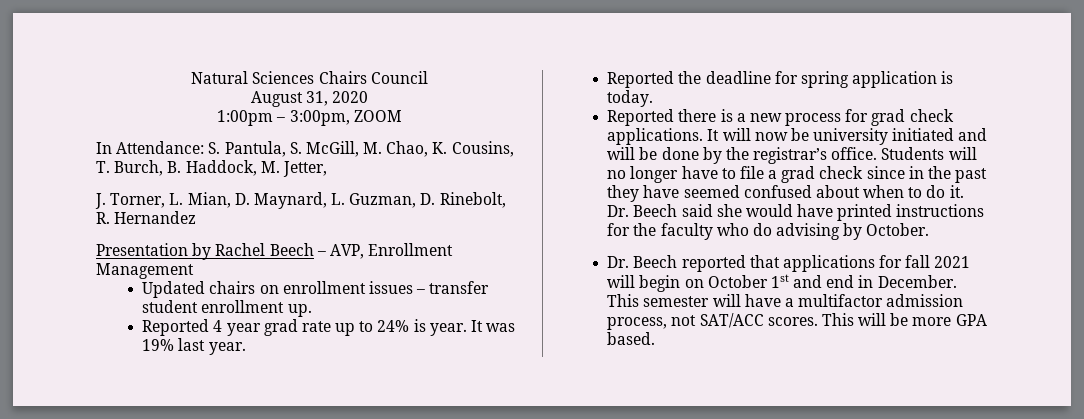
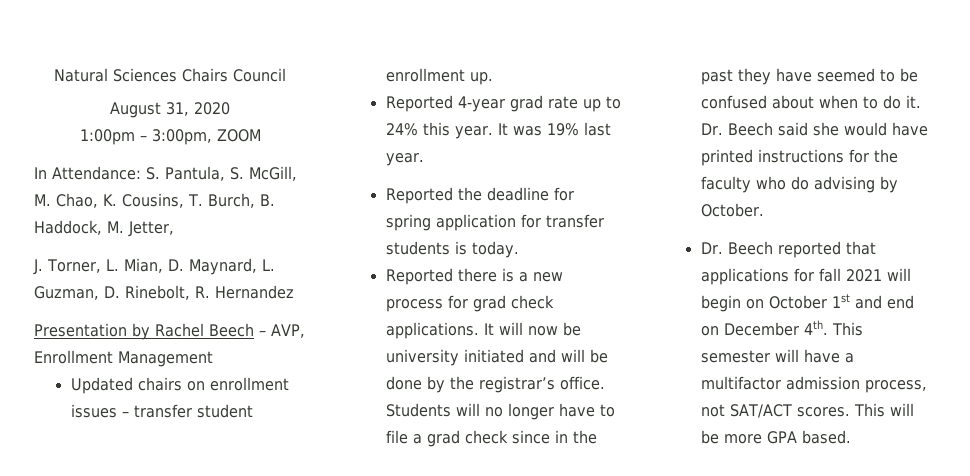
[213,320,261,336] 4 year -> [457,96,505,112] 4-year
[413,319,426,332] is -> [422,122,450,136] this
(938, 79) none -> [520,214,604,228] [385,241,450,255] for transfer students
(740, 191) none -> [879,68,918,82] to be
[858,275,957,288] in December. -> [700,320,828,336] on December 4th.
[699,313,764,328] SAT/ACC -> [729,404,792,418] SAT/ACT

